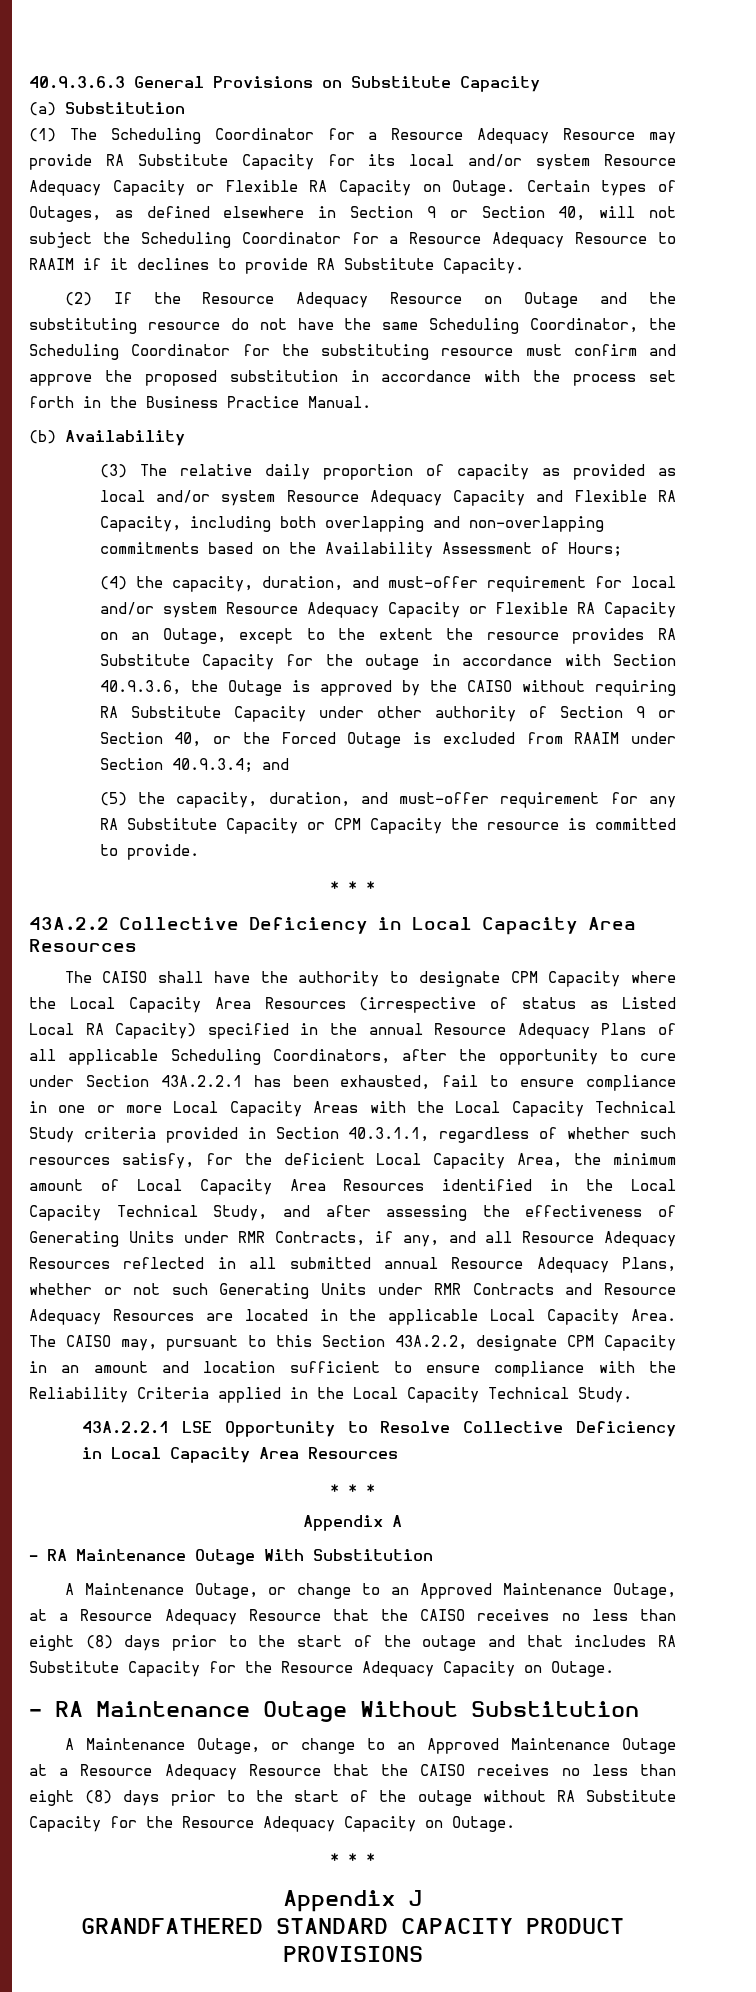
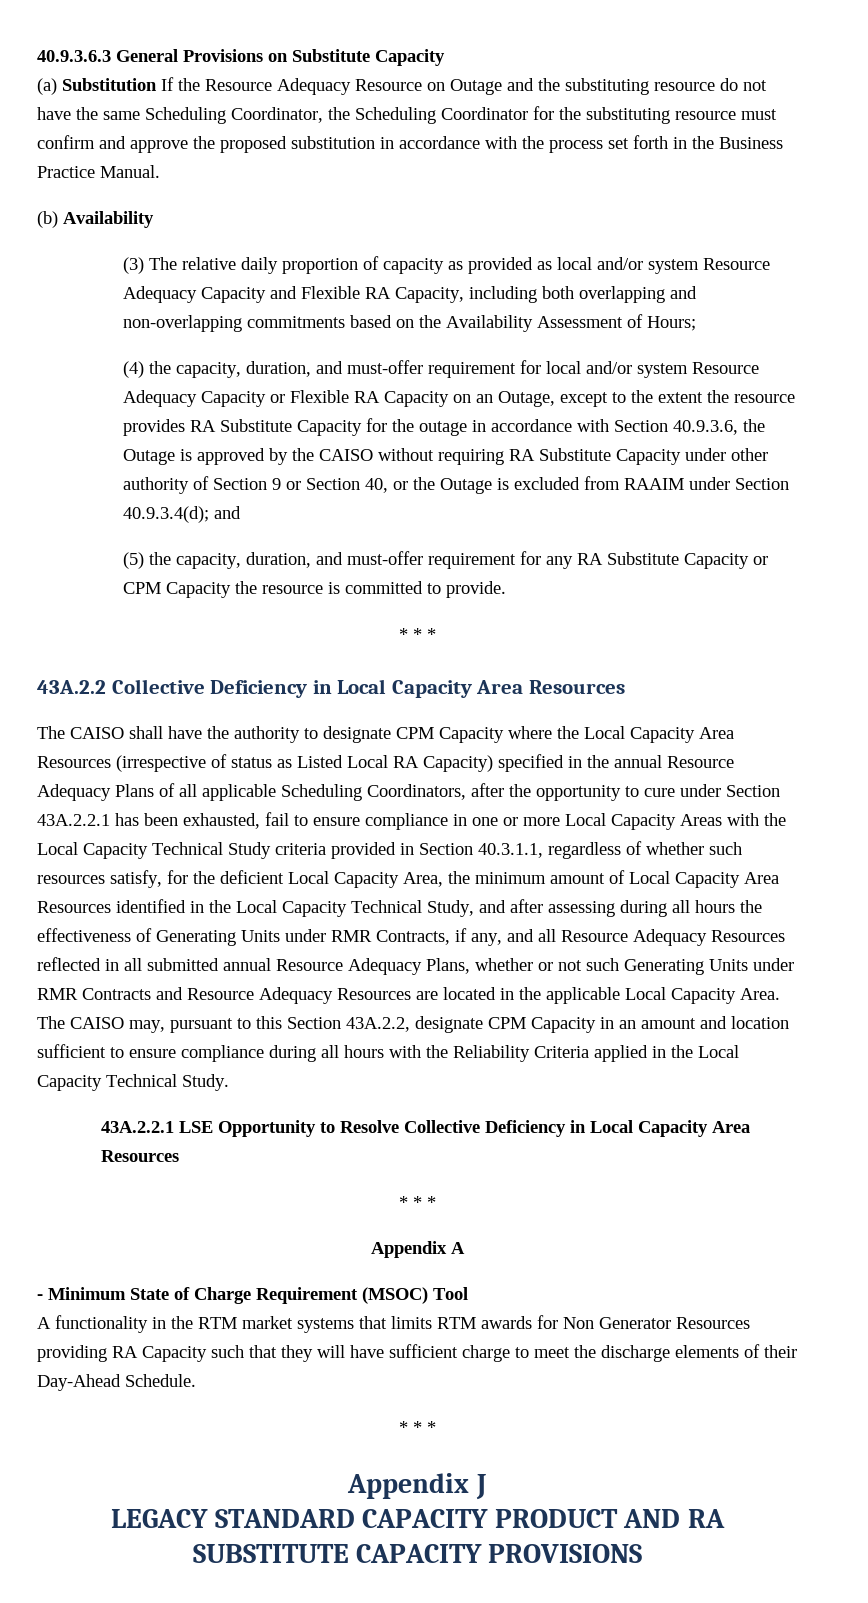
[29,128,677,144] [29,154,677,170] [29,180,677,196] [29,206,677,222] [29,232,677,248] [29,258,524,274] [64,292,92,306] // (1) The Scheduling Coordinator for a Resource Adequacy Resource may provide RA Substitute Capacity for its local and/or system Resource Adequacy Capacity or Flexible RA Capacity on Outage. Certain types of Outages, as defined elsewhere in Section 9 or Section 40, will not subject the Scheduling Coordinator for a Resource Adequacy Resource to RAAIM if it declines to provide RA Substitute Capacity. // (2) -> (157, 84) none
[281,732,336,744] Forced -> (435, 483) none
[171,758,253,773] 40.9.3.4; -> [122,506,209,523] 40.9.3.4(d);
(468, 1213) none -> [620,900,735,917] during all hours
(585, 1369) none -> [269,1045,384,1062] during all hours
[47,1549,433,1565] [64,1583,676,1599] [29,1609,676,1625] [29,1635,676,1651] [29,1661,614,1677] [29,1701,639,1722] [64,1738,676,1754] [29,1764,676,1780] [29,1790,676,1806] [29,1816,515,1832] RA Maintenance Outage With Substitution // A Maintenance Outage, or change to an Approved Maintenance Outage, at a Resource Adequacy Resource that the CAISO receives no less than eight (8) days prior to the start of the outage and that includes RA Substitute Capacity for the Resource Adequacy Capacity on Outage. // - RA Maintenance Outage Without Substitution // A Maintenance Outage, or change to an Approved Maintenance Outage at a Resource Adequacy Resource that the CAISO receives no less than eight (8) days prior to the start of the outage without RA Substitute Capacity for the Resource Adequacy Capacity on Outage. -> [48,1287,468,1304] [37,1315,750,1333] [37,1344,797,1362] [37,1374,196,1391] Minimum State of Charge Requirement (MSOC) Tool // A functionality in the RTM market systems that limits RTM awards for Non Generator Resources providing RA Capacity such that they will have sufficient charge to meet the discharge elements of their Day-Ahead Schedule.
[81,1918,263,1934] GRANDFATHERED -> [111,1509,209,1528] LEGACY
(624, 1926) none -> [623,1509,725,1528] [192,1544,482,1563] AND RA SUBSTITUTE CAPACITY

